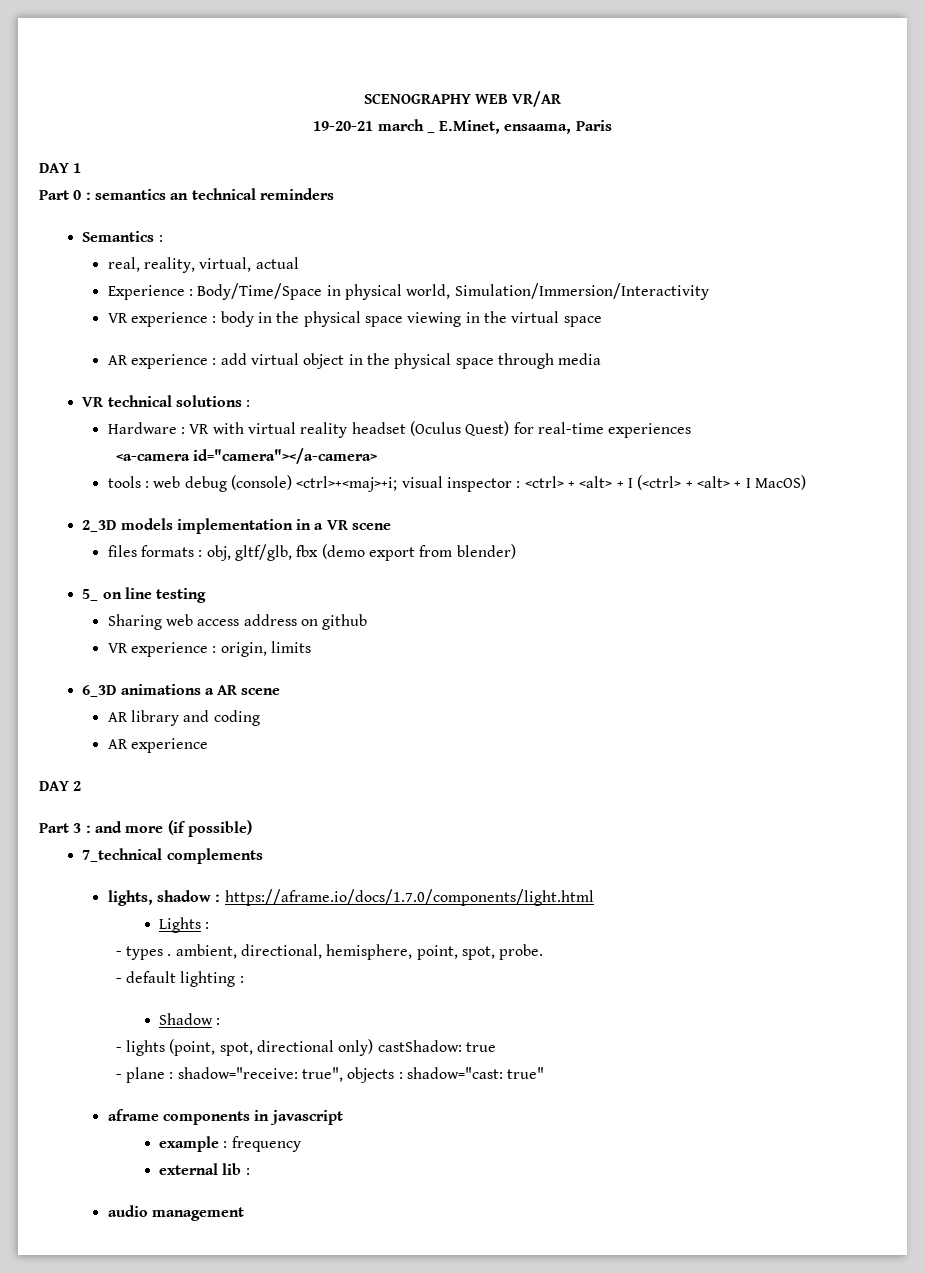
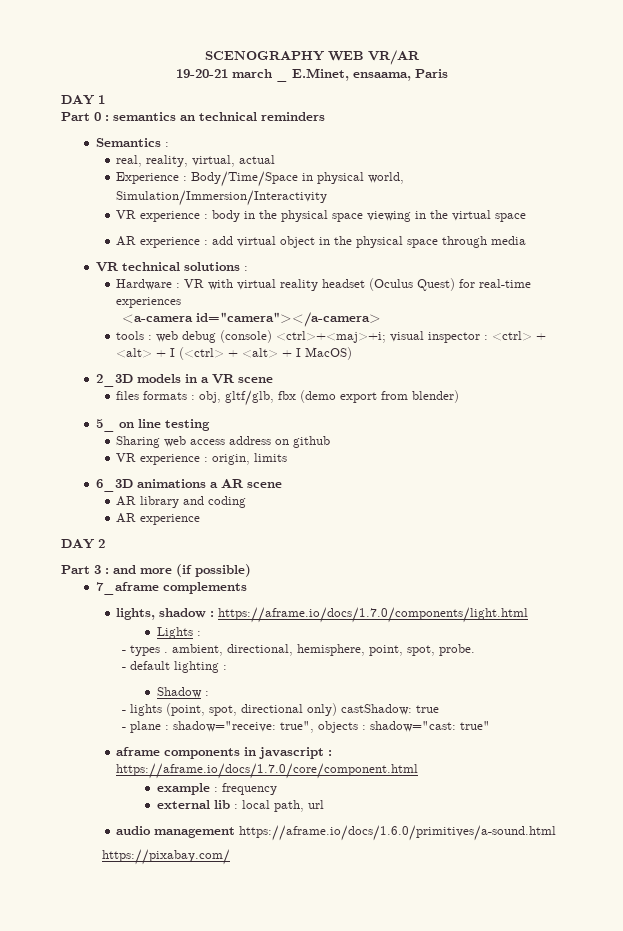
[176,518,293,534] implementation -> (181, 378) none
[82,848,163,862] 7_technical -> [95,582,159,595] 7_aframe
(343, 1117) none -> [328,750,333,756] [116,763,419,779] : https://aframe.io/docs/1.7.0/core/component.html
(250, 1171) none -> [242,800,325,812] local path, url
(245, 1214) none -> [239,825,557,841] [101,849,230,865] https://aframe.io/docs/1.6.0/primitives/a-sound.html // https://pixabay.com/

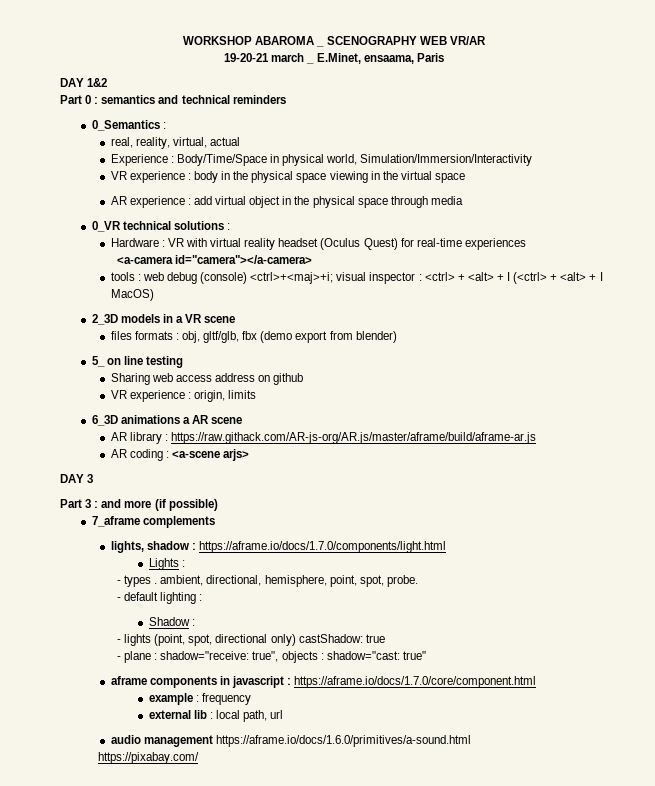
(204, 56) none -> [183,36,315,45] [316,45,325,47] WORKSHOP ABAROMA _
[98,95,105,104] 1 -> [87,78,108,87] 1&2
[180,115,195,121] an -> [158,95,179,104] and
[95,138,161,147] Semantics -> [91,120,160,131] 0_Semantics
[95,262,119,272] VR -> [91,221,121,232] 0_VR
[183,496,247,508] [116,513,201,525] [61,539,105,549] and coding // AR experience // DAY 2 -> [164,432,536,444] [110,449,250,461] [60,474,94,483] : https://raw.githack.com/AR-js-org/AR.js/master/aframe/build/aframe-ar.js // AR coding : <a-scene arjs> // DAY 3

